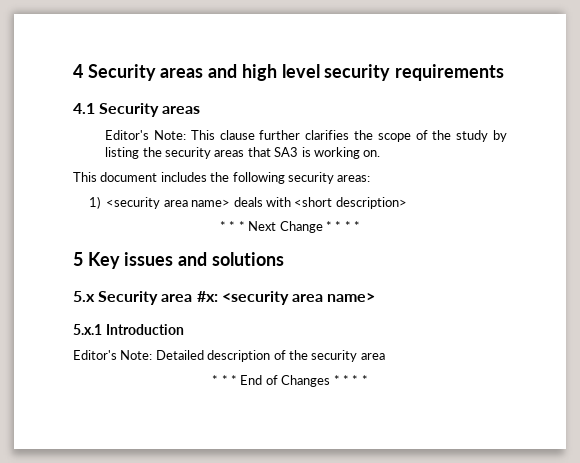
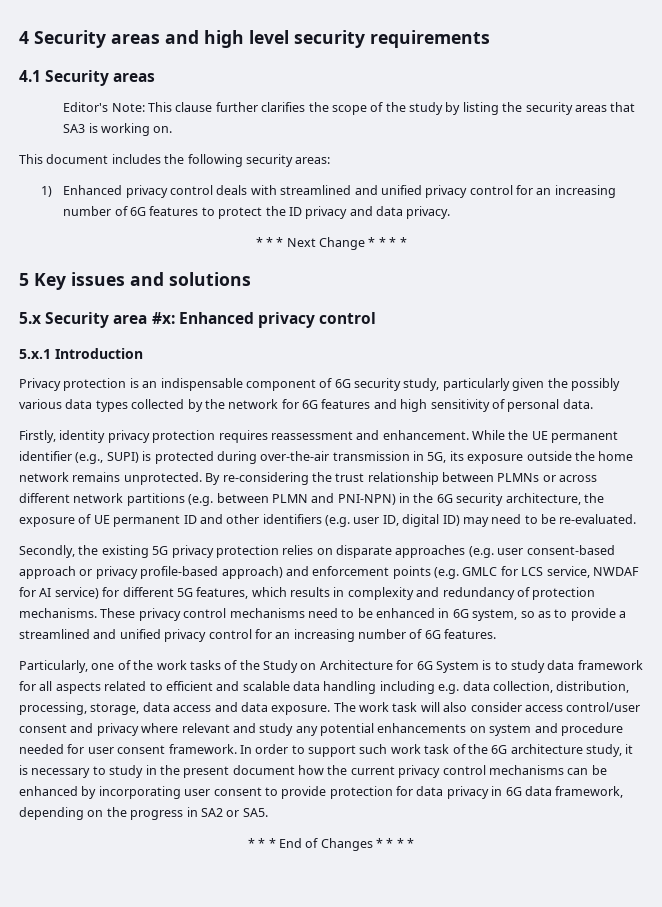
[106,197,407,209] <security area name> deals with <short description> -> [63,185,616,198] [63,206,451,219] Enhanced privacy control deals with streamlined and unified privacy control for an increasing number of 6G features to protect the ID privacy and data privacy.
[221,291,376,305] <security area name> -> [178,312,377,328] Enhanced privacy control
[73,350,385,362] Editor's Note: Detailed description of the security area -> [19,378,620,391] [19,399,593,412] [19,430,619,443] [19,451,634,464] [19,472,598,485] [19,493,604,506] [19,514,637,527] [19,545,615,558] [19,566,639,579] [19,587,596,600] [19,608,626,621] [19,629,497,642] [19,660,643,673] [19,681,630,694] [19,702,641,715] [19,723,623,736] [19,744,634,757] [19,765,607,778] [19,786,624,799] [19,807,268,820] Privacy protection is an indispensable component of 6G security study, particularly given the possibly various data types collected by the network for 6G features and high sensitivity of personal data. // Firstly, identity privacy protection requires reassessment and enhancement. While the UE permanent identifier (e.g., SUPI) is protected during over-the-air transmission in 5G, its exposure outside the home network remains unprotected. By re-considering the trust relationship between PLMNs or across different network partitions (e.g. between PLMN and PNI-NPN) in the 6G security architecture, the exposure of UE permanent ID and other identifiers (e.g. user ID, digital ID) may need to be re-evaluated. // Secondly, the existing 5G privacy protection relies on disparate approaches (e.g. user consent-based approach or privacy profile-based approach) and enforcement points (e.g. GMLC for LCS service, NWDAF for AI service) for different 5G features, which results in complexity and redundancy of protection mechanisms. These privacy control mechanisms need to be enhanced in 6G system, so as to provide a streamlined and unified privacy control for an increasing number of 6G features. // Particularly, one of the work tasks of the Study on Architecture for 6G System is to study data framework for all aspects related to efficient and scalable data handling including e.g. data collection, distribution, processing, storage, data access and data exposure. The work task will also consider access control/user consent and privacy where relevant and study any potential enhancements on system and procedure needed for user consent framework. In order to support such work task of the 6G architecture study, it is necessary to study in the present document how the current privacy control mechanisms can be enhanced by incorporating user consent to provide protection for data privacy in 6G data framework, depending on the progress in SA2 or SA5.

